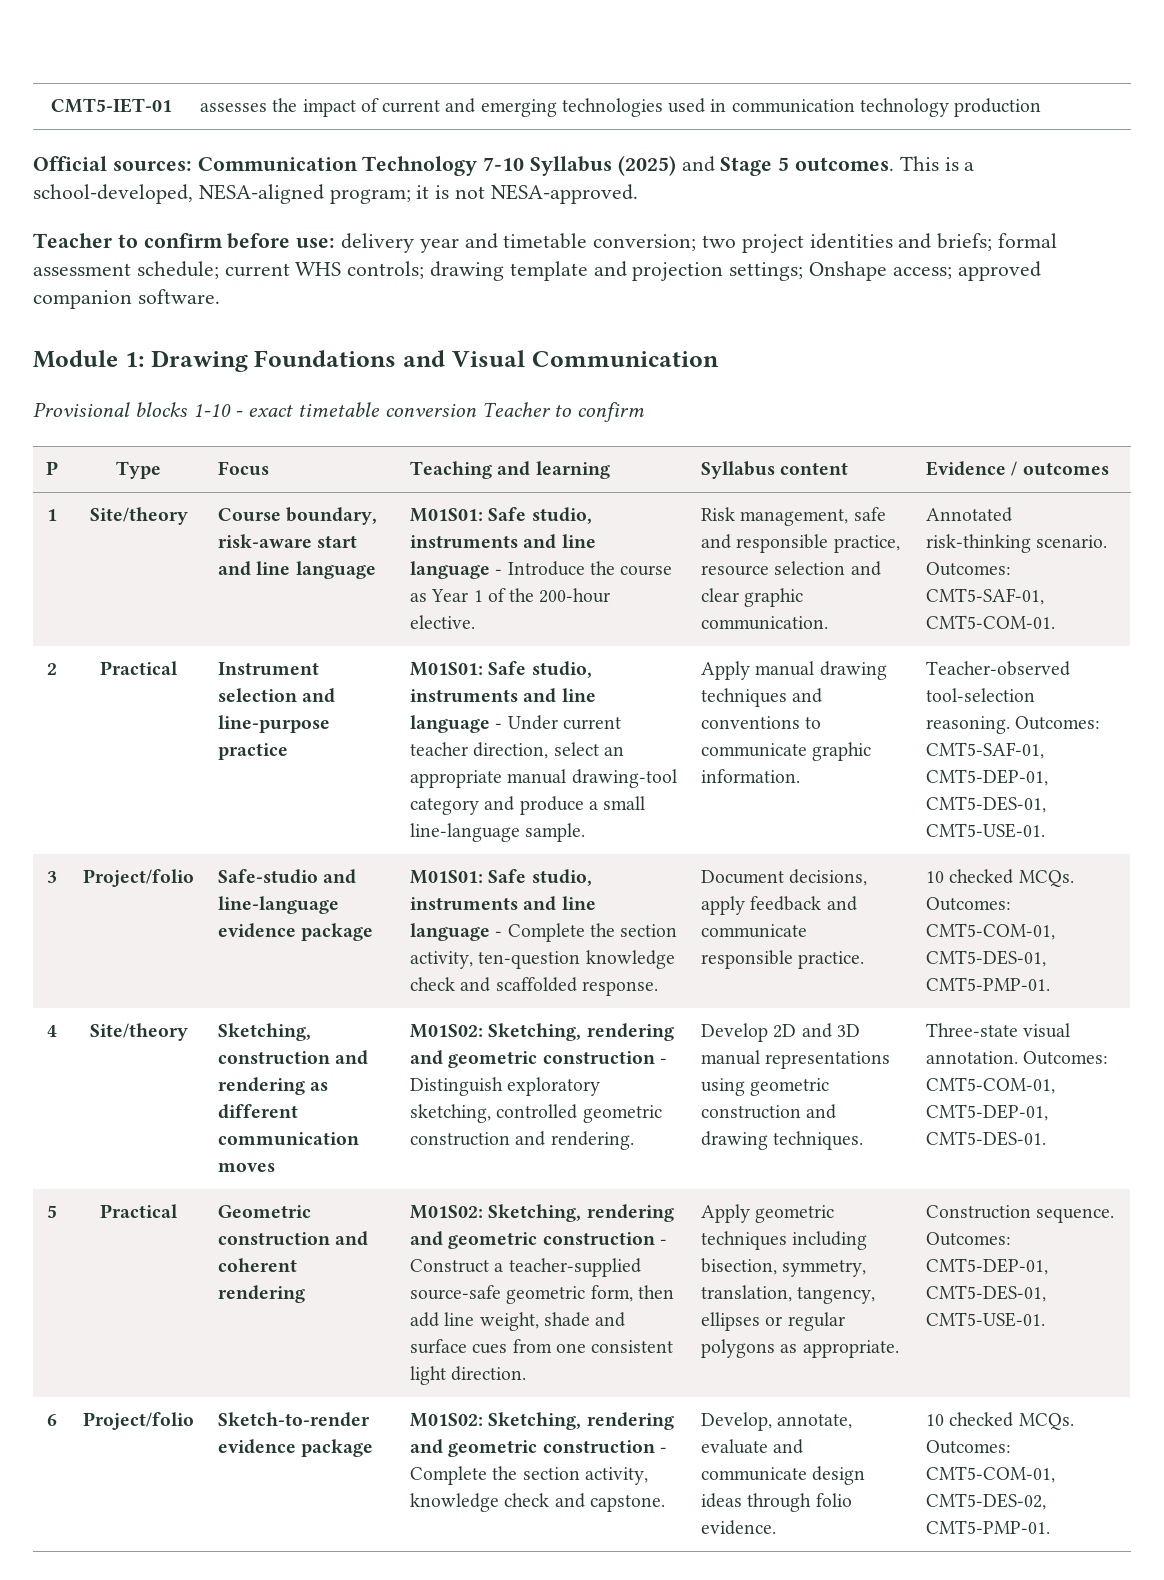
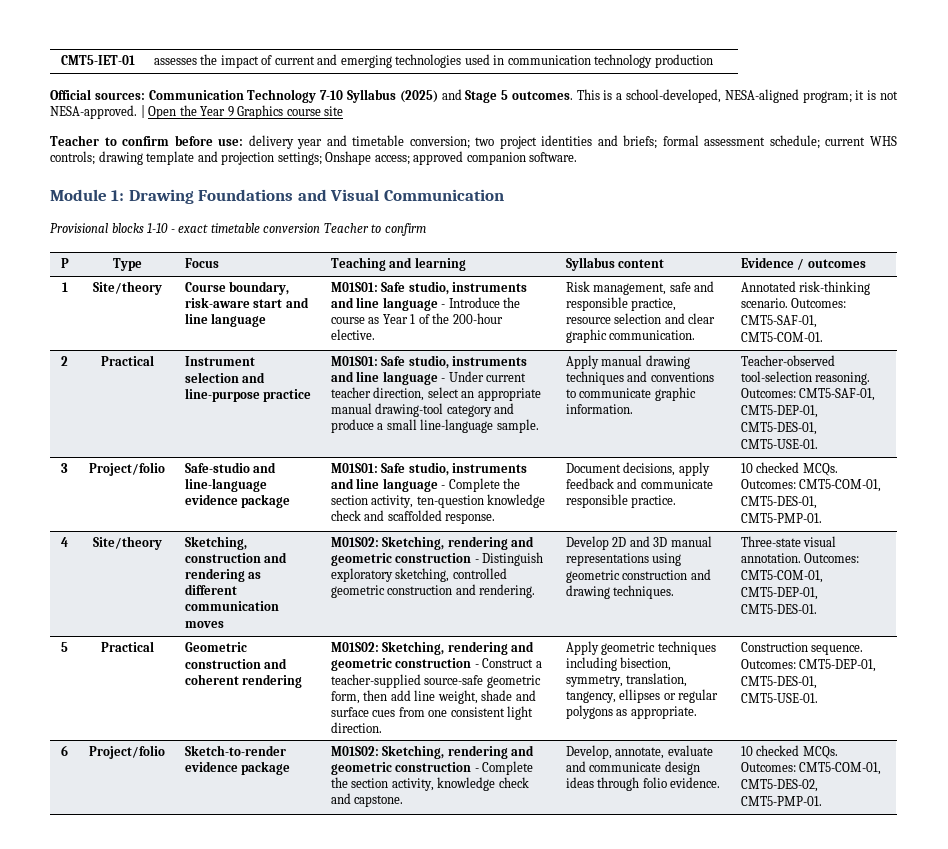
(638, 194) none -> [140,105,344,119] | Open the Year 9 Graphics course site

